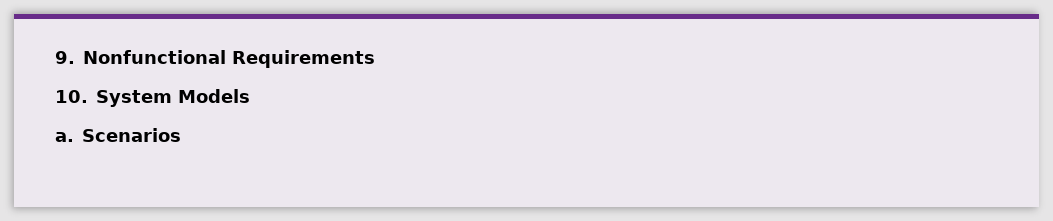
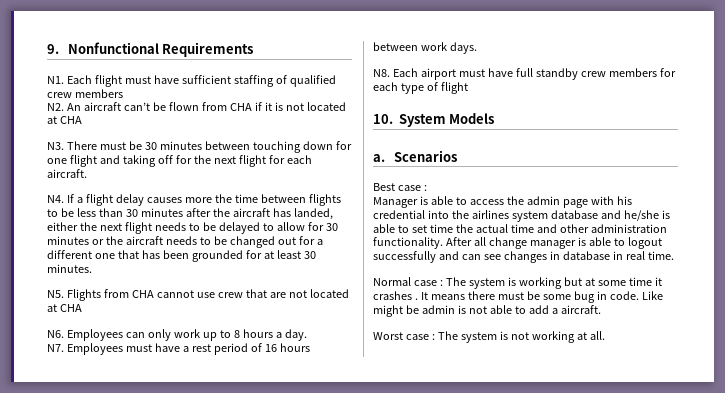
(375, 59) none -> [47,75,336,87] [47,89,123,98] [47,102,346,111] [47,116,82,124] [47,141,352,153] [47,155,312,167] [47,169,87,178] [47,194,341,206] [47,208,333,220] [47,222,338,234] [47,236,323,248] [47,250,316,262] [47,264,92,273] [47,289,349,301] [47,304,82,312] [47,329,307,341] [47,343,310,355] [373,42,477,54] [373,68,676,80] [373,82,468,94] // N1. Each flight must have sufficient staffing of qualified crew members // N2. An aircraft can’t be flown from CHA if it is not located at CHA // N3. There must be 30 minutes between touching down for one flight and taking off for the next flight for each aircraft. // N4. If a flight delay causes more the time between flights to be less than 30 minutes after the aircraft has landed, either the next flight needs to be delayed to allow for 30 minutes or the aircraft needs to be changed out for a different one that has been grounded for at least 30 minutes. // N5. Flights from CHA cannot use crew that are not located at CHA // N6. Employees can only work up to 8 hours a day. // N7. Employees must have a rest period of 16 hours between work days. // N8. Each airport must have full standby crew members for each type of flight
(181, 135) none -> [373,183,427,191] [373,196,632,208] [373,210,670,222] [373,224,667,233] [373,237,662,249] [373,251,674,263] [373,277,662,289] [373,291,663,303] [373,305,601,317] [373,331,605,343] // Best case : // Manager is able to access the admin page with his credential into the airlines system database and he/she is able to set time the actual time and other administration functionality. After all change manager is able to logout successfully and can see changes in database in real time. // Normal case : The system is working but at some time it crashes . It means there must be some bug in code. Like might be admin is not able to add a aircraft. // Worst case : The system is not working at all.

